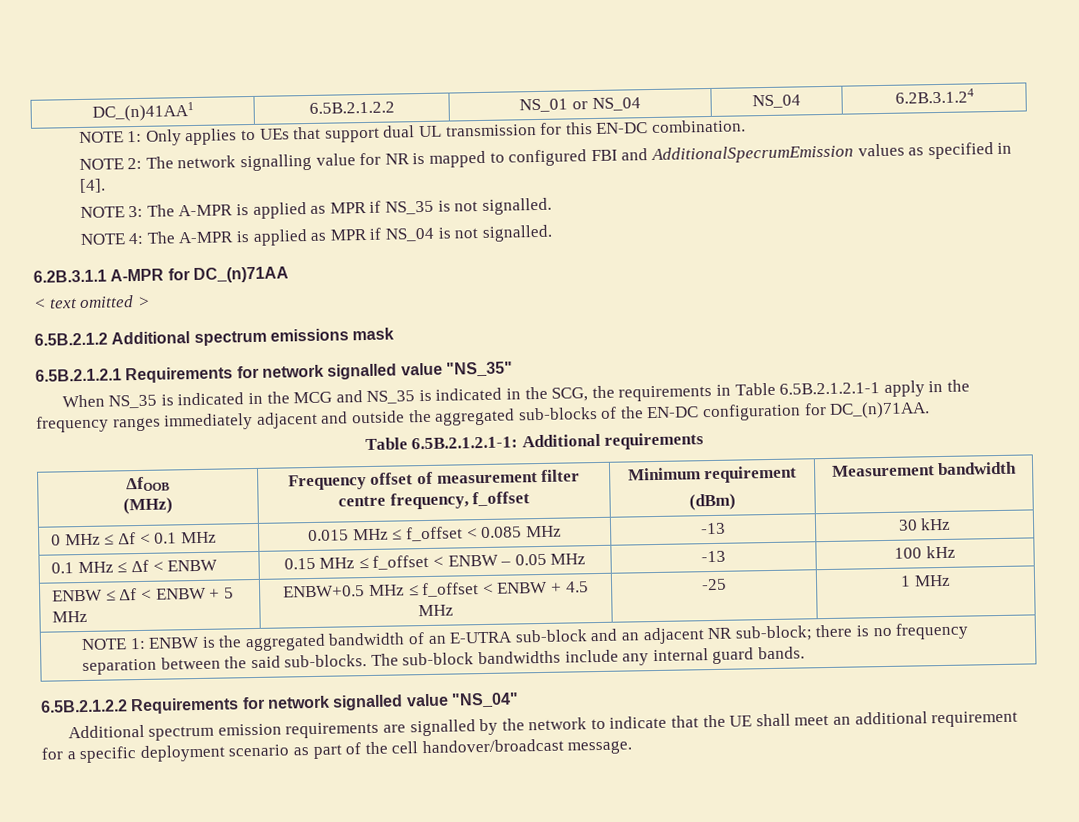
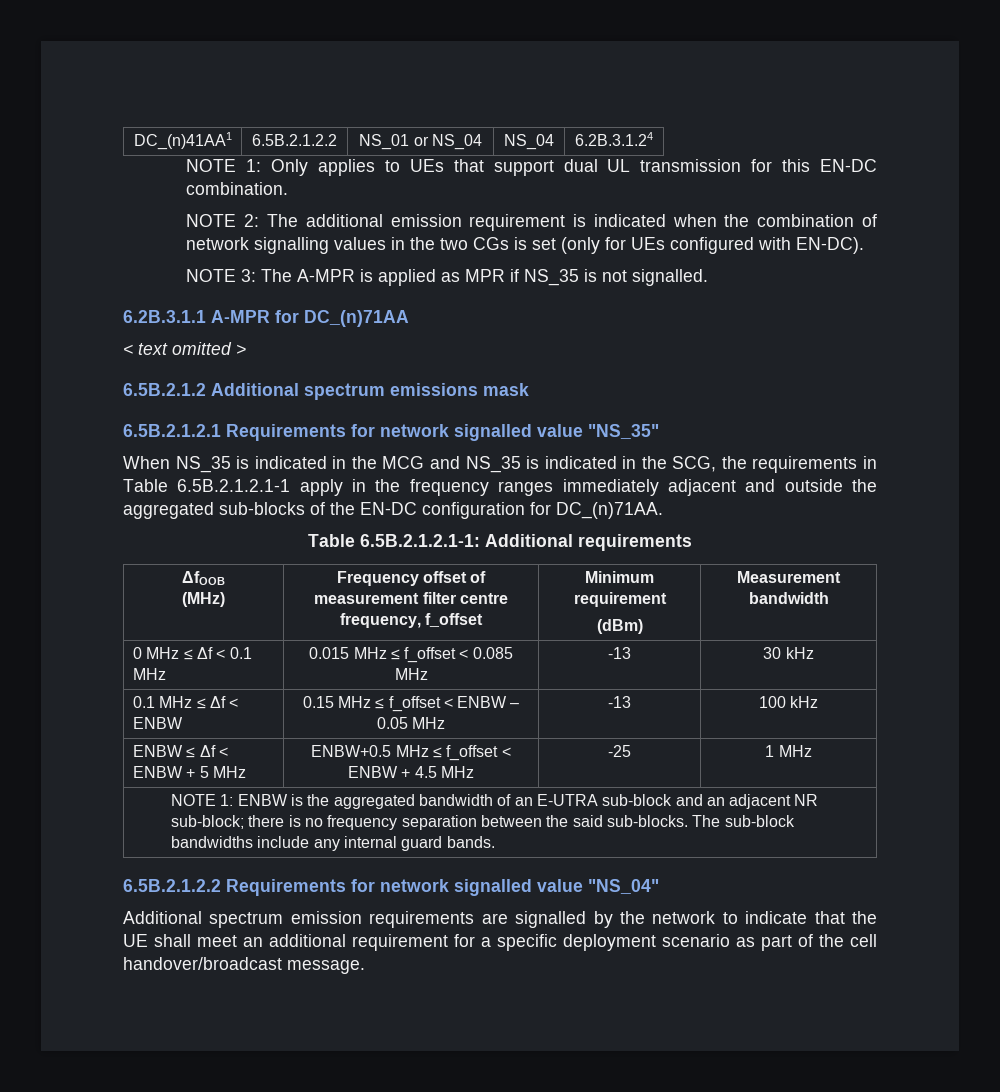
[177,142,1013,172] [78,178,106,194] network signalling value for NR is mapped to configured FBI and AdditionalSpecrumEmission values as specified in [4]. -> [305,214,877,231] [186,237,865,254] additional emission requirement is indicated when the combination of network signalling values in the two CGs is set (only for UEs configured with EN-DC).
[79,224,553,246] // NOTE 4: The A-MPR is applied as MPR if NS_04 is not signalled. -> (709, 277) none

